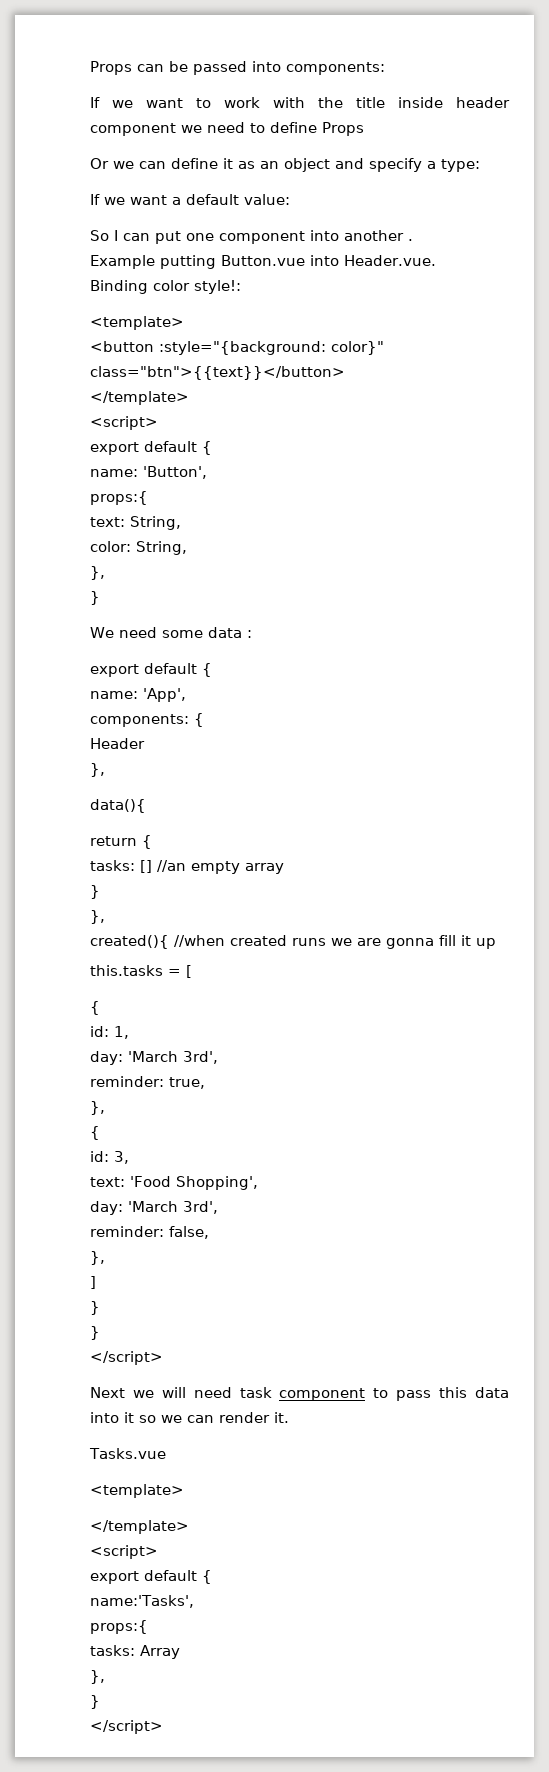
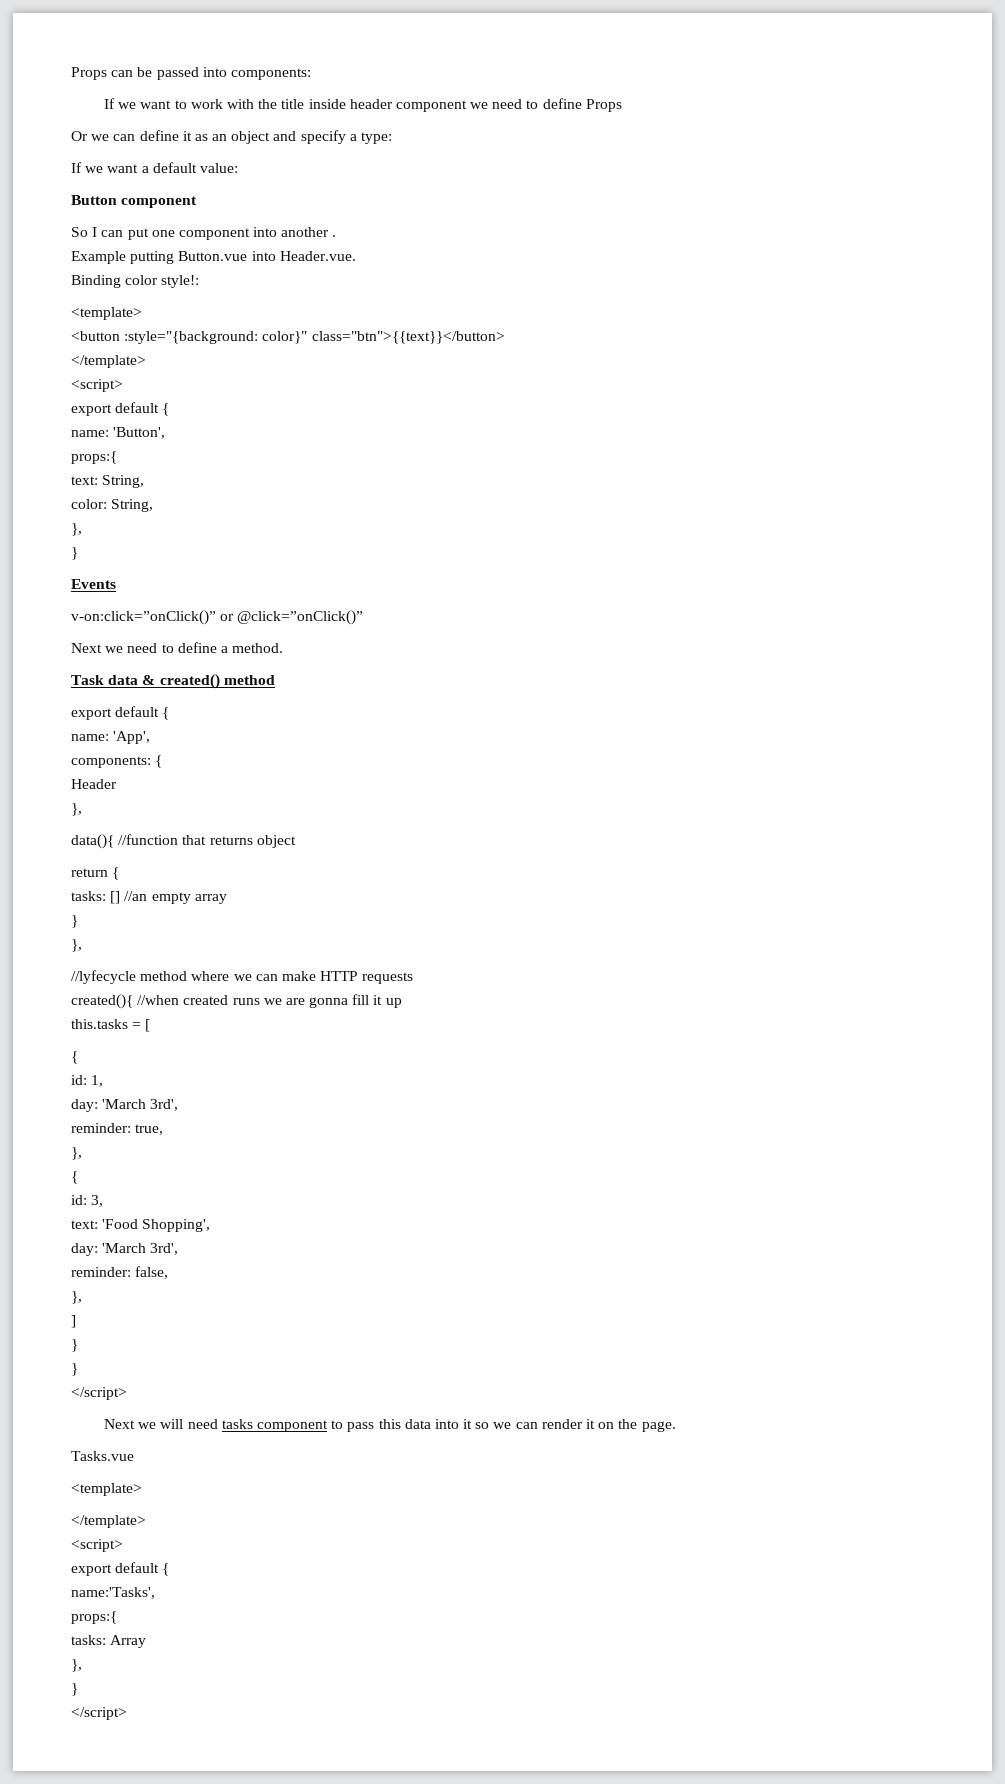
(290, 199) none -> [71,195,198,208] // Button component
[90,627,252,638] We need some data : -> [71,579,116,589] [71,610,364,625] [71,642,284,653] [71,674,275,689] Events // v-on:click=”onClick()” or @click=”onClick()” // Next we need to define a method. // Task data & created() method
(146, 806) none -> [118,834,296,848] //function that returns object
(105, 917) none -> [71,970,414,984] // //lyfecycle method where we can make HTTP requests
[239,1387,272,1398] task -> [221,1419,253,1429] tasks
[274,1412,289,1423] it. -> [585,1419,676,1432] it on the page.

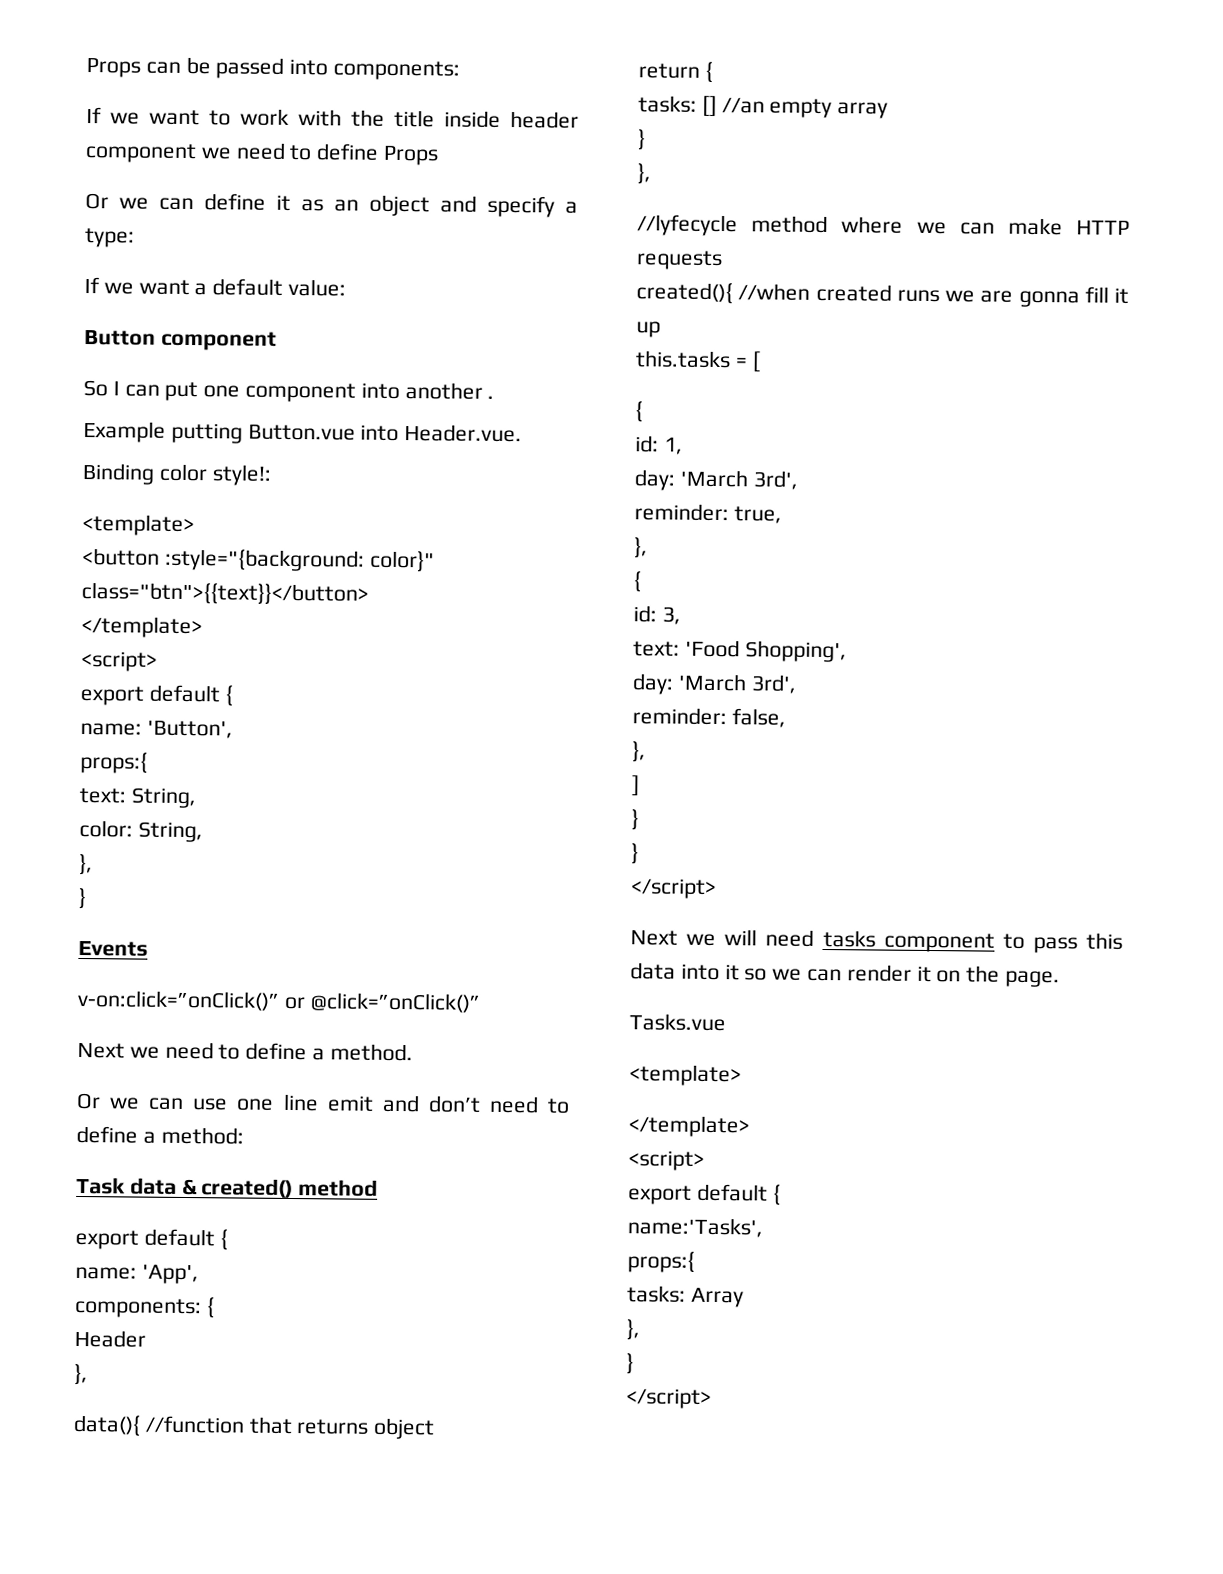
(284, 648) none -> [76,1092,571,1114] [76,1125,244,1145] // Or we can use one line emit and don’t need to define a method:

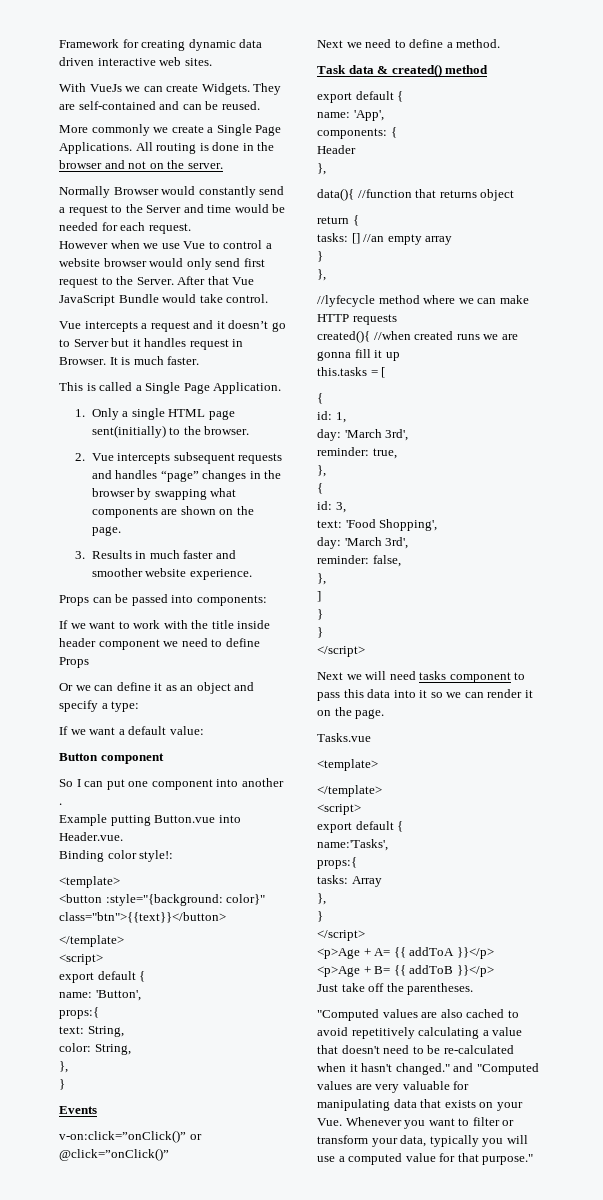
(86, 68) none -> [59,39,263,51] [59,57,212,66] [59,83,282,95] [59,101,260,110] [59,124,282,136] [59,142,275,154] [59,160,223,169] [59,186,285,198] [59,204,286,216] [59,222,191,234] [59,240,272,249] [59,258,265,270] [59,276,255,288] [59,294,269,306] [59,320,286,332] [59,338,244,350] [59,356,200,365] [59,382,282,394] [74,408,235,420] [91,425,250,438] [74,452,283,464] [91,470,282,482] [91,488,237,500] [91,506,254,518] [91,526,121,536] [74,550,236,559] [91,568,252,580] Framework for creating dynamic data driven interactive web sites. // With VueJs we can create Widgets. They are self-contained and can be reused. // More commonly we create a Single Page Applications. All routing is done in the browser and not on the server. // Normally Browser would constantly send a request to the Server and time would be needed for each request. // However when we use Vue to control a website browser would only send first request to the Server. After that Vue JavaScript Bundle would take control. // Vue intercepts a request and it doesn’t go to Server but it handles request in Browser. It is much faster. // This is called a Single Page Application. // 1. Only a single HTML page sent(initially) to the browser. // 2. Vue intercepts subsequent requests and handles “page” changes in the browser by swapping what components are shown on the page. // 3. Results in much faster and smoother website experience. //
[76,1092,571,1114] [76,1125,244,1145] // Or we can use one line emit and don’t need to define a method: -> (501, 43) none
(712, 1398) none -> [317,947,494,959] [317,965,494,977] [317,983,474,995] [317,1009,519,1021] [317,1027,523,1039] [317,1045,514,1054] [317,1063,539,1075] [317,1081,470,1093] [317,1099,523,1111] [317,1117,515,1129] [317,1135,528,1147] [317,1153,534,1165] // <p>Age + A= {{ addToA }}</p> // <p>Age + B= {{ addToB }}</p> // Just take off the parentheses. // "Computed values are also cached to avoid repetitively calculating a value that doesn't need to be re-calculated when it hasn't changed." and "Computed values are very valuable for manipulating data that exists on your Vue. Whenever you want to filter or transform your data, typically you will use a computed value for that purpose."

